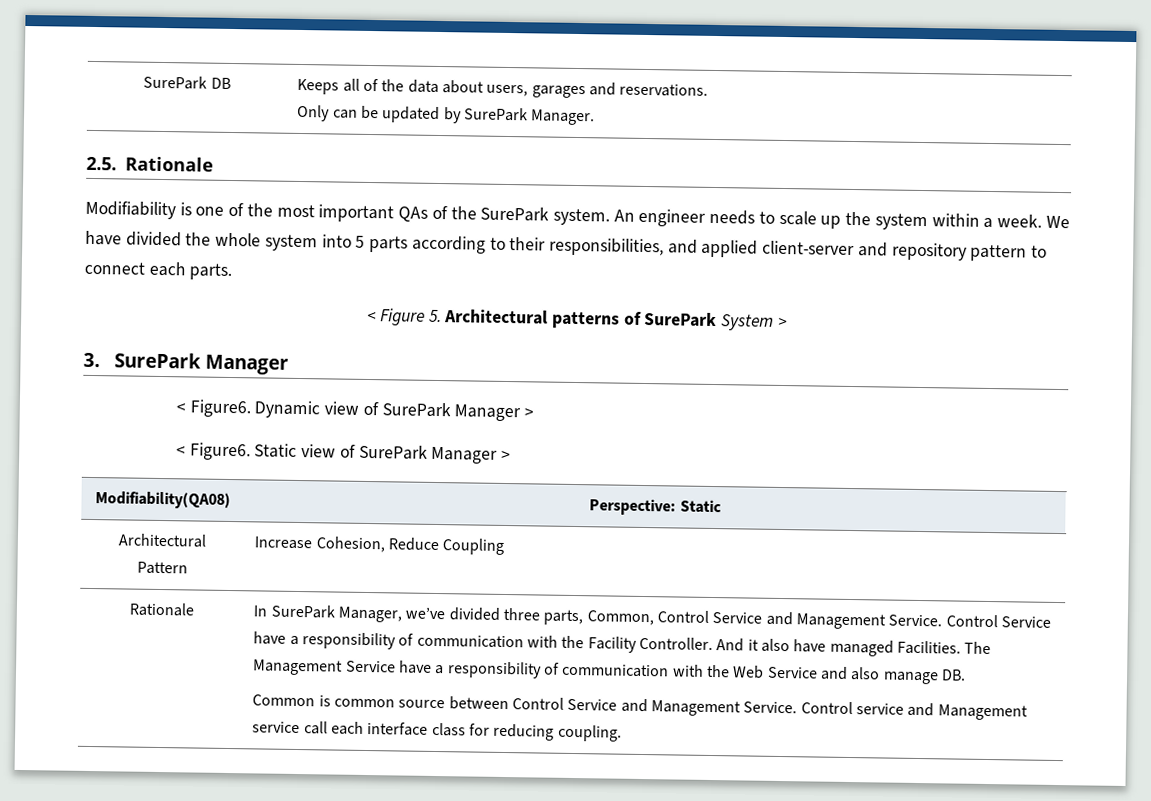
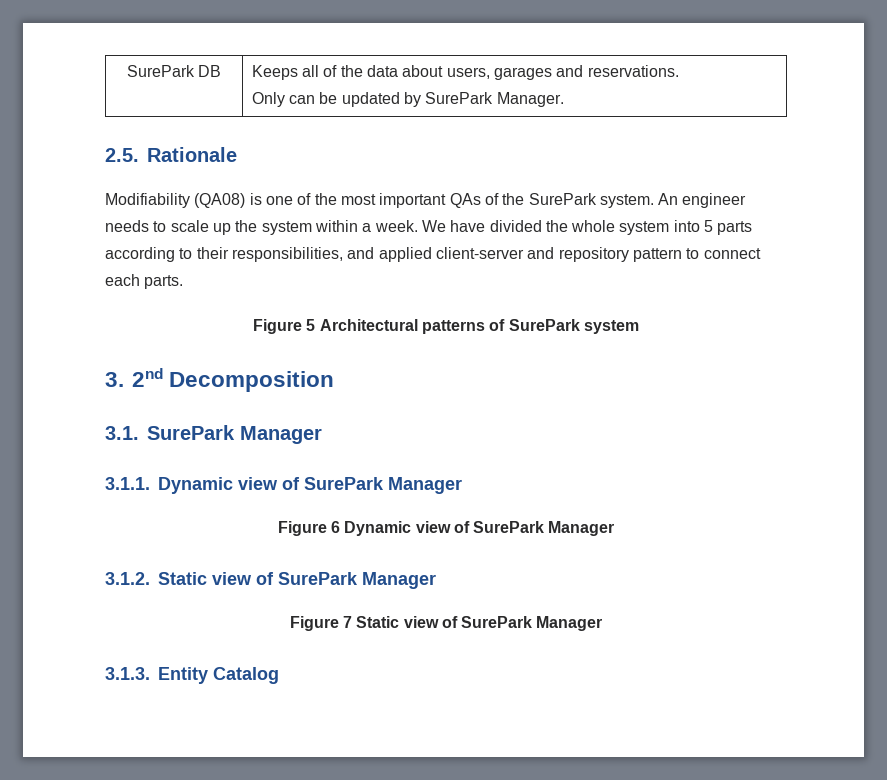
(176, 210) none -> [194,193,246,208] (QA08)
[367,308,442,326] < Figure 5. -> [253,319,316,334] Figure 5
[721,314,788,331] [83,352,290,375] [175,399,534,422] [175,442,511,464] [95,491,231,510] [589,498,722,516] [118,533,207,548] [136,561,188,575] [254,536,505,555] [128,602,195,617] [253,604,1051,630] [253,631,992,657] [252,659,966,685] [252,694,1028,721] [252,721,622,742] System > // 3. SurePark Manager // < Figure6. Dynamic view of SurePark Manager > // < Figure6. Static view of SurePark Manager > // Modifiability(QA08) | Perspective: Static // Architectural Pattern | Increase Cohesion, Reduce Coupling // Rationale | In SurePark Manager, we’ve divided three parts, Common, Control Service and Management Service. Control Service have a responsibility of communication with the Facility Controller. And it also have managed Facilities. The Management Service have a responsibility of communication with the Web Service and also manage DB. // Common is common source between Control Service and Management Service. Control service and Management service call each interface class for reducing coupling. -> [583,320,639,334] [105,368,335,392] [105,425,322,444] [105,477,462,494] [277,521,615,536] [105,572,436,589] [289,616,603,631] [105,667,279,684] system // 3. 2nd Decomposition // 3.1. SurePark Manager // 3.1.1. Dynamic view of SurePark Manager // Figure 6 Dynamic view of SurePark Manager // 3.1.2. Static view of SurePark Manager // Figure 7 Static view of SurePark Manager // 3.1.3. Entity Catalog

